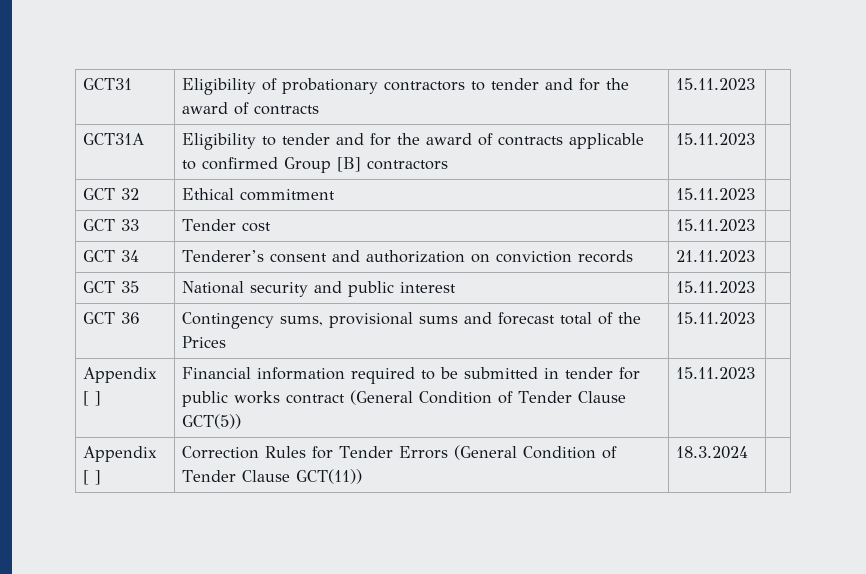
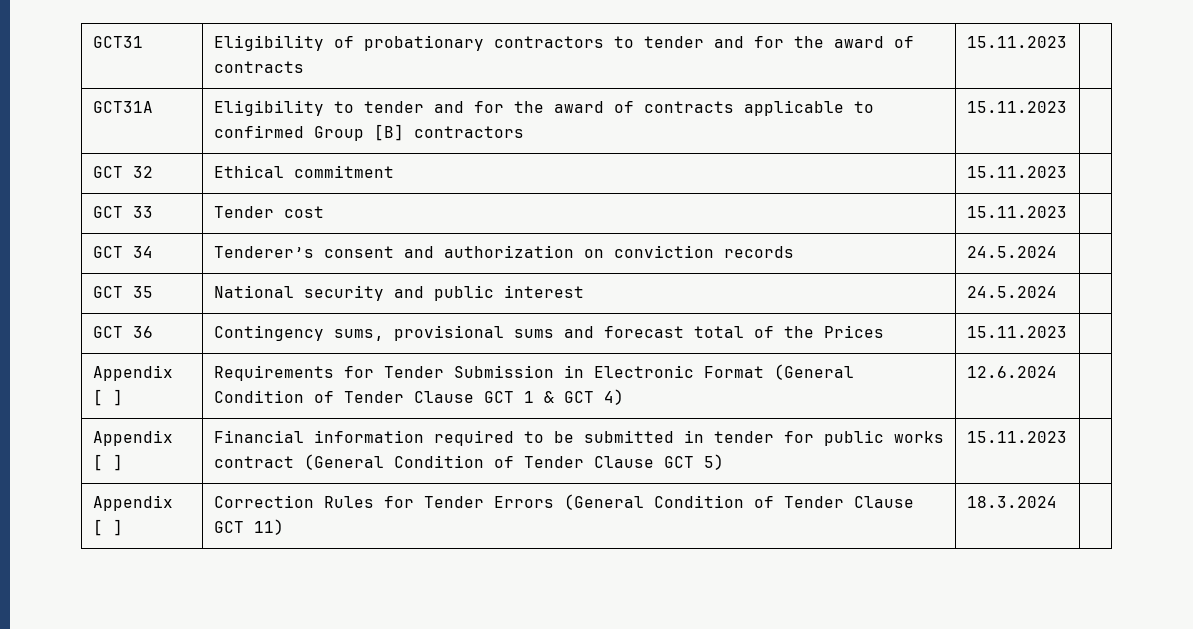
[676,250,756,263] 21.11.2023 -> [966,246,1057,258] 24.5.2024
[676,281,756,294] 15.11.2023 -> [966,286,1057,298] 24.5.2024
(756, 318) none -> [92,365,173,381] [92,389,123,406] [213,364,854,381] [213,389,624,405] [966,366,1057,378] // Appendix [ ] | Requirements for Tender Submission in Electronic Format (General Condition of Tender Clause GCT 1 & GCT 4) | 12.6.2024 |
[182,414,242,429] GCT(5)) -> [663,454,724,470] GCT 5)
[296,469,363,484] GCT(11)) -> [213,519,284,535] GCT 11)

